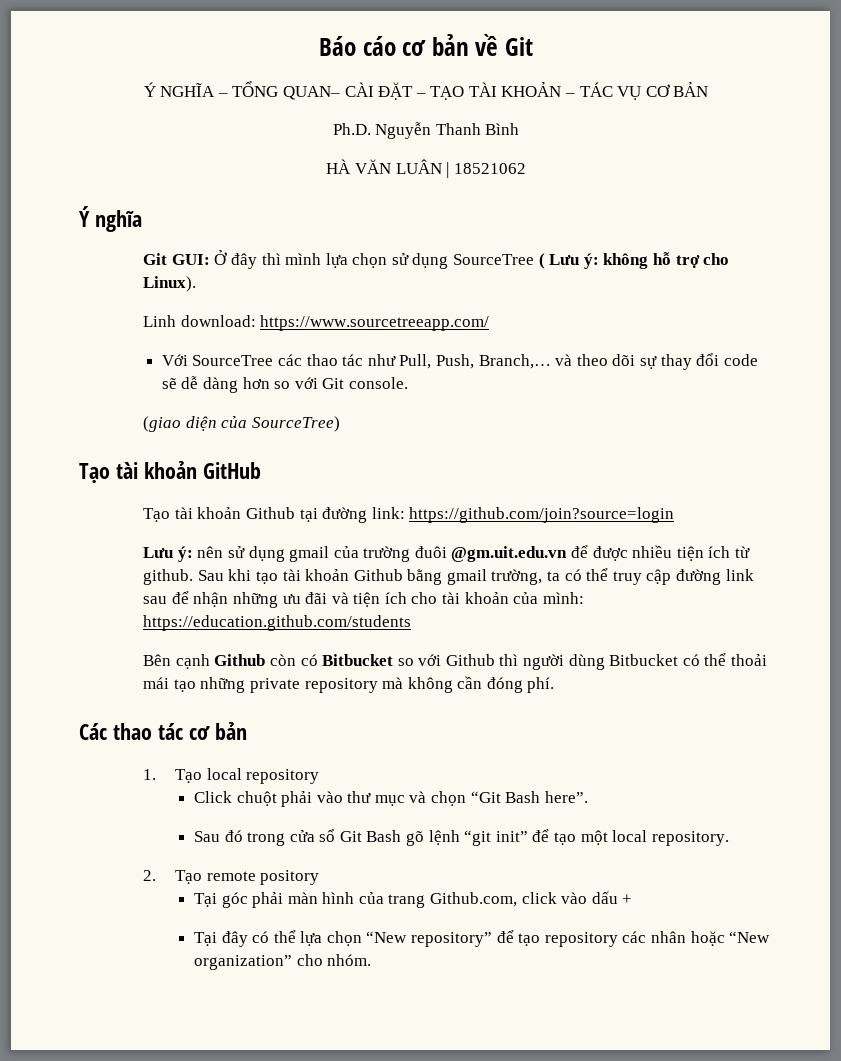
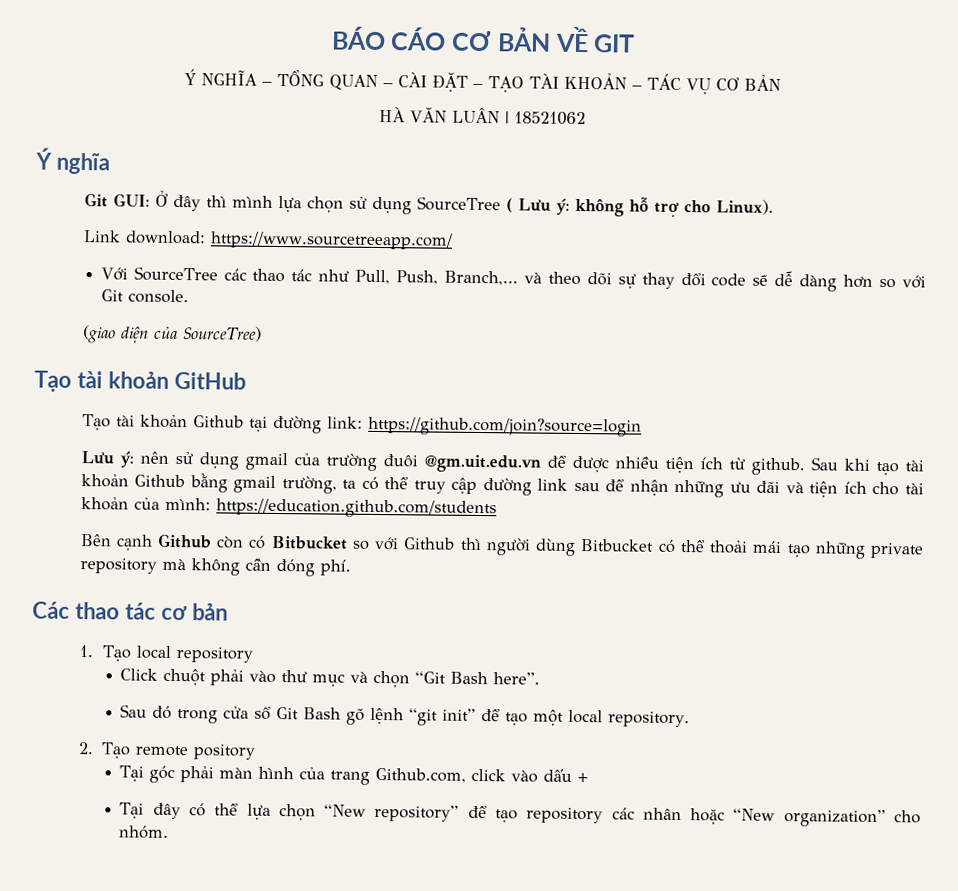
[318,34,534,56] Báo cáo cơ bản về Git -> [330,26,636,53] BÁO CÁO CƠ BẢN VỀ GIT
[282,86,340,100] QUAN– -> [329,74,394,90] QUAN –
[332,122,520,139] // Ph.D. Nguyễn Thanh Bình -> (781, 82) none
[143,315,177,327] Linh -> [83,230,121,243] Link

